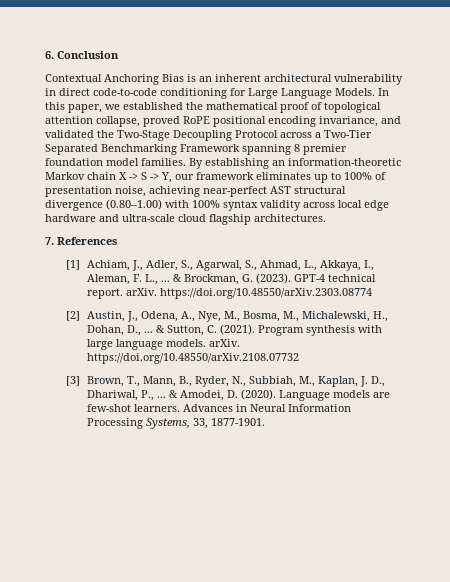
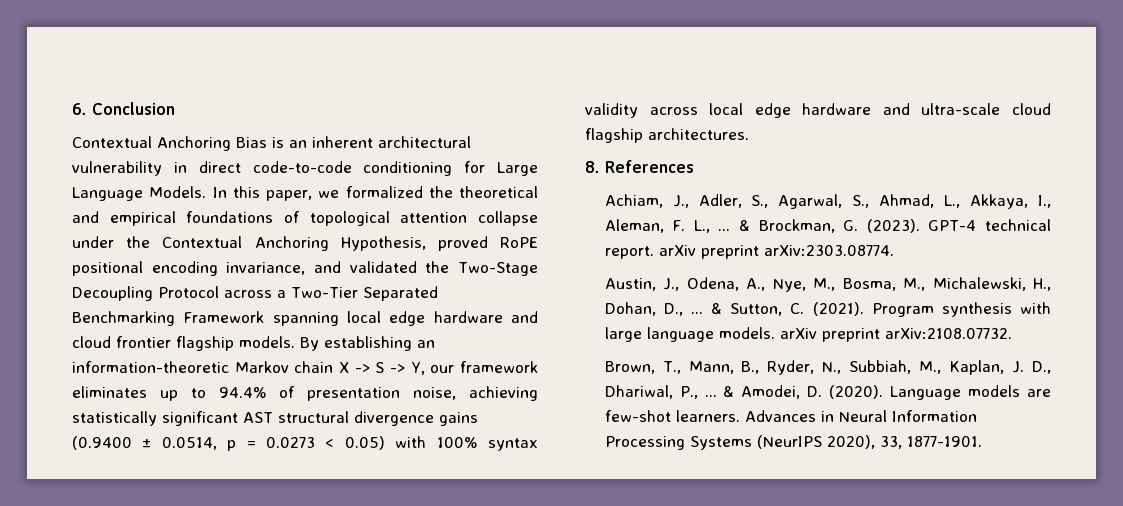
[123,102,381,113] [45,116,140,127] established the mathematical proof of topological attention collapse, -> [345,186,538,198] [72,211,538,226] [72,236,426,251] formalized the theoretical and empirical foundations of topological attention collapse under the Contextual Anchoring Hypothesis,
[294,144,347,155] [45,158,186,166] 8 premier foundation model families. -> [346,311,538,326] [72,336,295,351] local edge hardware and cloud frontier flagship models.
[344,172,372,180] 100% -> [218,387,267,398] 94.4%
[203,186,267,197] near-perfect -> [72,411,238,426] statistically significant
[106,199,162,210] (0.80–1.00) -> [439,412,478,426] [72,436,385,451] gains (0.9400 ± 0.0514, p = 0.0273 < 0.05)
[45,237,54,245] 7. -> [585,161,600,173] 8.
[65,260,80,270] [1] -> (694, 166) none
[125,288,372,299] [65,311,80,321] arXiv. https://doi.org/10.48550/arXiv.2303.08774 // [2] -> [658,245,894,259] arXiv preprint arXiv:2303.08774. //
[208,339,240,347] [86,353,299,364] [65,376,80,386] arXiv. https://doi.org/10.48550/arXiv.2108.07732 // [3] -> [779,328,1012,342] arXiv preprint arXiv:2108.07732. //
[145,418,190,429] Systems, -> [689,435,875,450] Systems (NeurIPS 2020),

